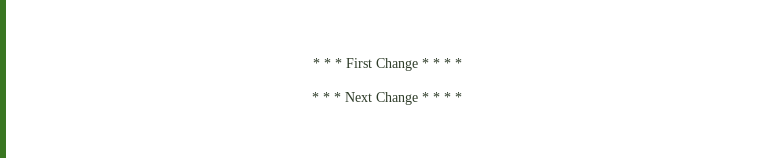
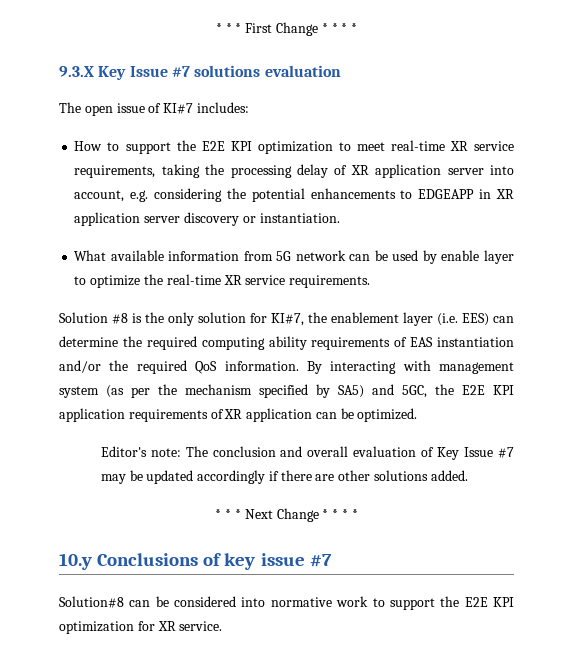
(462, 63) none -> [59,65,341,80] [59,102,249,116] [74,140,514,154] [74,164,514,178] [74,188,514,202] [74,212,340,226] [74,250,514,264] [74,274,371,288] [59,312,514,326] [59,336,514,350] [59,360,514,374] [59,384,514,398] [59,408,418,422] [100,446,514,460] [100,470,468,484] // 9.3.X Key Issue #7 solutions evaluation // The open issue of KI#7 includes: // How to support the E2E KPI optimization to meet real-time XR service requirements, taking the processing delay of XR application server into account, e.g. considering the potential enhancements to EDGEAPP in XR application server discovery or instantiation. // What available information from 5G network can be used by enable layer to optimize the real-time XR service requirements. // Solution #8 is the only solution for KI#7, the enablement layer (i.e. EES) can determine the required computing ability requirements of EAS instantiation and/or the required QoS information. By interacting with management system (as per the mechanism specified by SA5) and 5GC, the E2E KPI application requirements of XR application can be optimized. // Editor's note: The conclusion and overall evaluation of Key Issue #7 may be updated accordingly if there are other solutions added.
(462, 97) none -> [59,553,332,570] [59,596,514,610] [59,621,223,634] // 10.y Conclusions of key issue #7 // Solution#8 can be considered into normative work to support the E2E KPI optimization for XR service.

